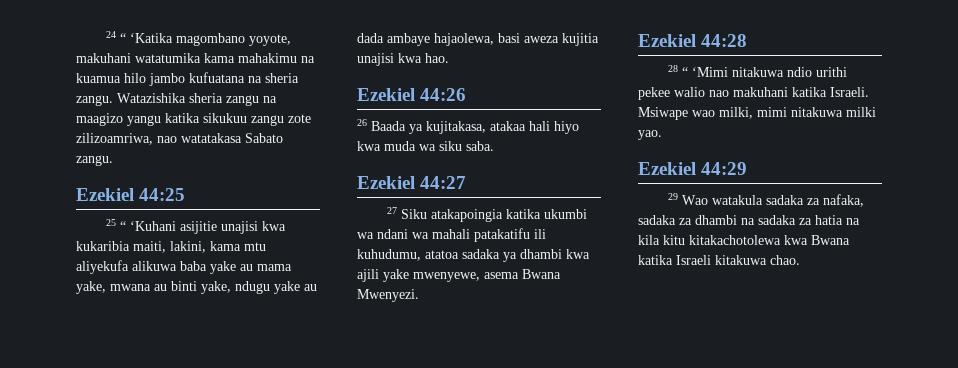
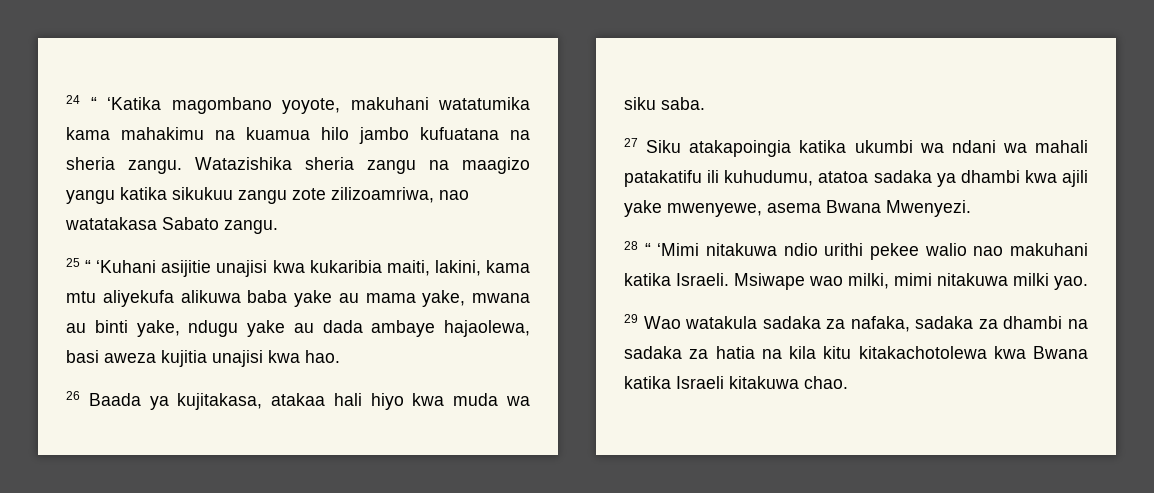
[76,188,186,201] // Ezekiel 44:25 -> (278, 227) none
[357,88,467,101] // Ezekiel 44:26 -> (340, 356) none
[357,176,467,189] // Ezekiel 44:27 -> (705, 103) none
[638,34,748,47] // Ezekiel 44:28 -> (971, 208) none
[638,162,748,175] // Ezekiel 44:29 -> (1088, 283) none

